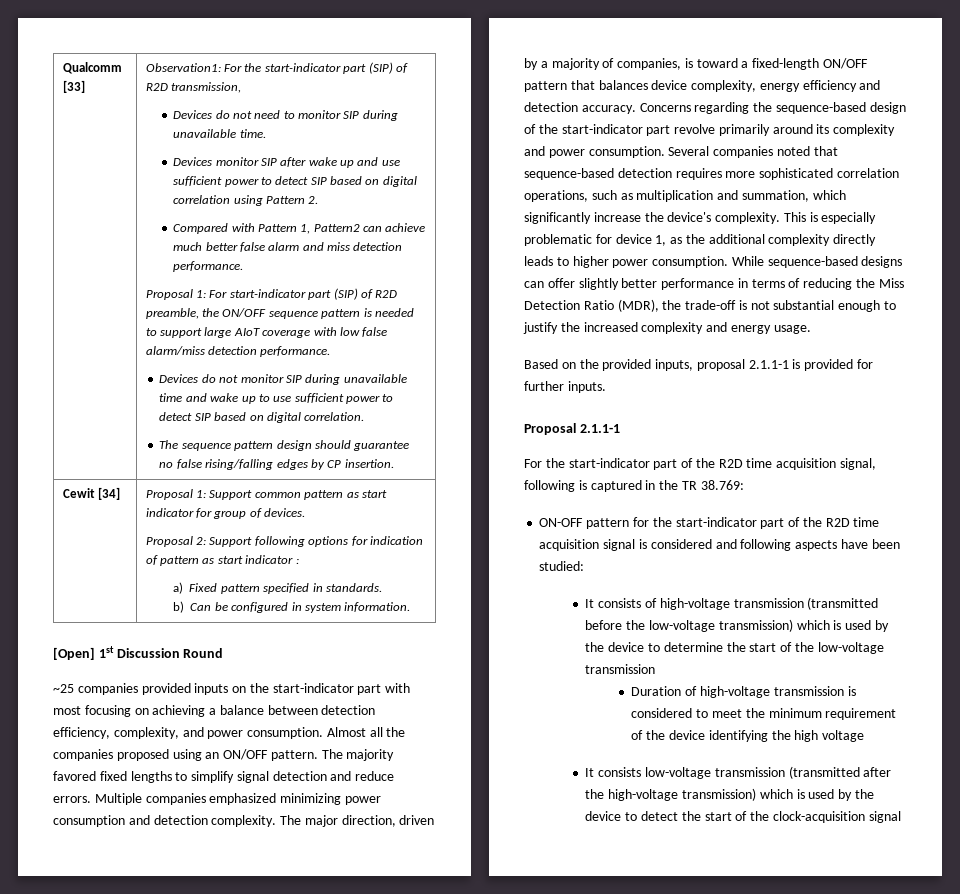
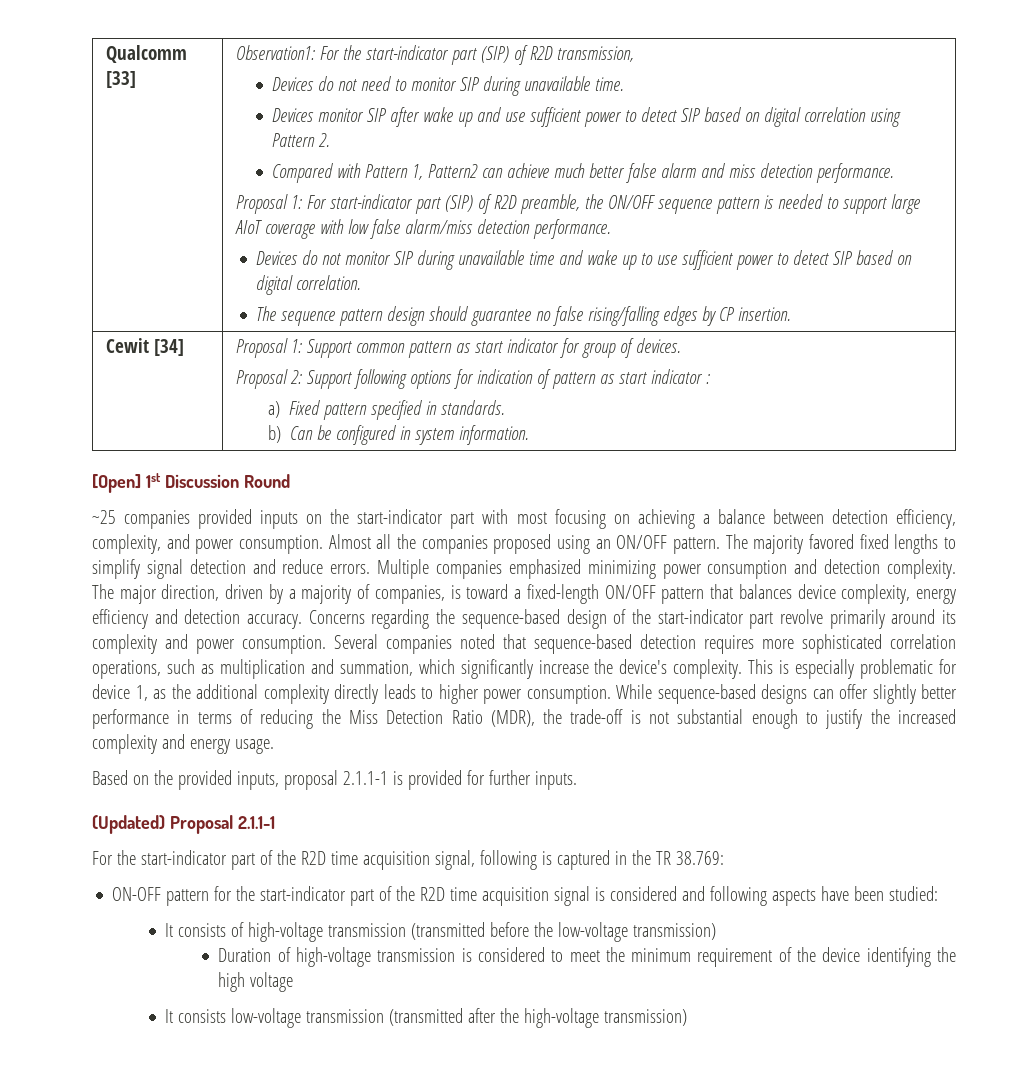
(606, 387) none -> [92,815,165,834] (Updated)
[796,620,889,632] [585,642,884,654] [585,664,656,674] which is used by the device to determine the start of the low-voltage transmission -> (717, 931) none
[759,789,874,801] [585,811,901,823] which is used by the device to detect the start of the clock-acquisition signal -> (688, 1017) none

